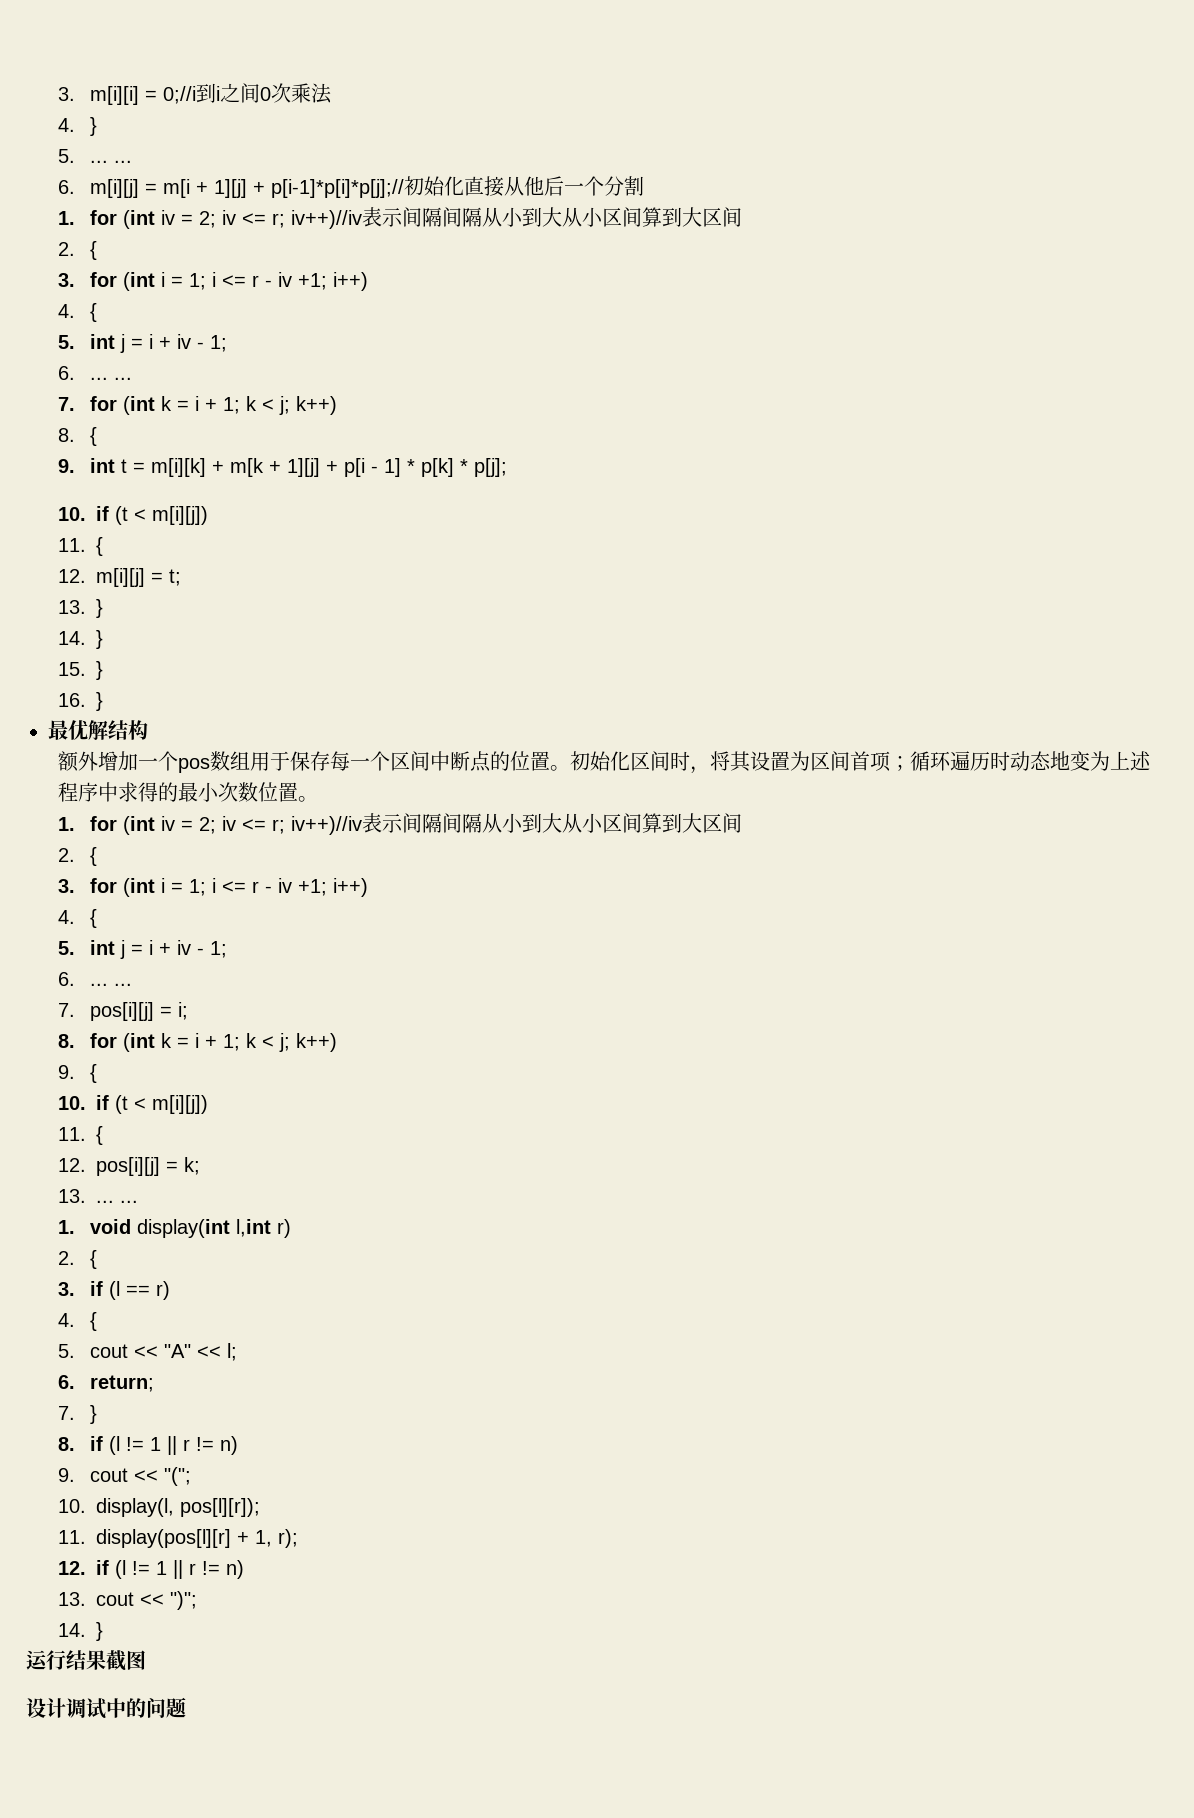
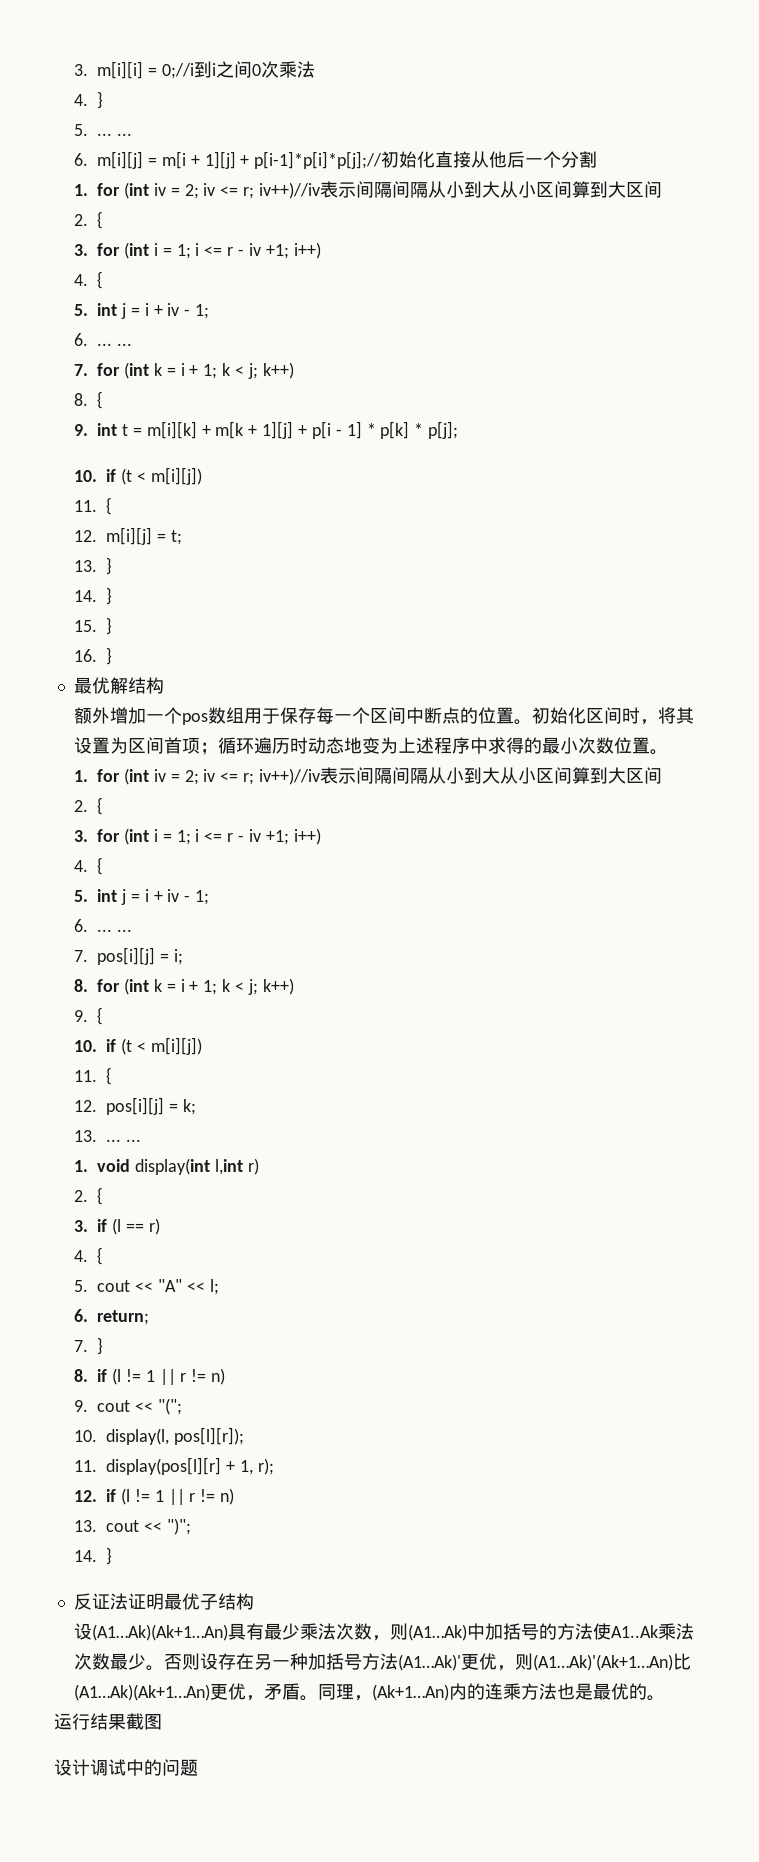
(103, 1631) none -> [73,1593,254,1610] [74,1623,695,1641] [74,1653,692,1671] [74,1683,666,1701] // 反证法证明最优子结构 // 设(A1…Ak)(Ak+1…An)具有最少乘法次数，则(A1…Ak)中加括号的方法使A1..Ak乘法次数最少。否则设存在另一种加括号方法(A1…Ak)'更优，则(A1…Ak)'(Ak+1…An)比(A1…Ak)(Ak+1…An)更优，矛盾。同理，(Ak+1…An)内的连乘方法也是最优的。

